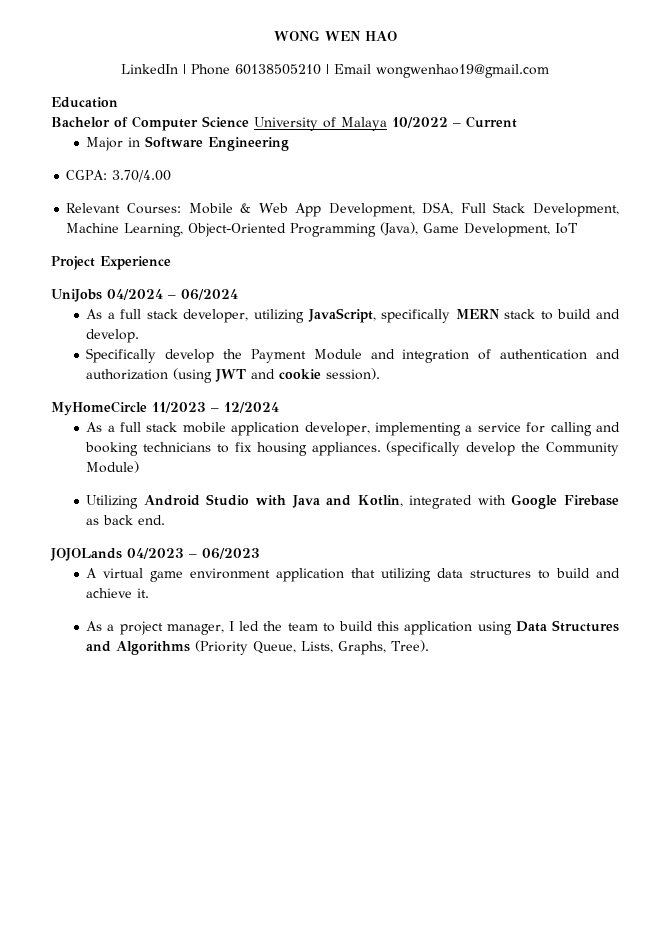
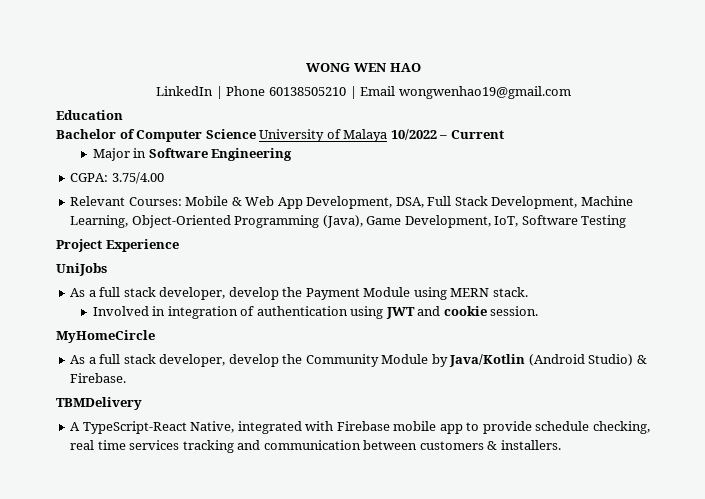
[112,170,172,182] 3.70/4.00 -> [111,172,164,184] 3.75/4.00
[555,223,579,234] IoT -> [494,215,627,228] IoT, Software Testing
[107,289,238,300] [86,308,621,323] [86,329,140,343] [86,348,621,363] [86,368,213,383] 04/2024 – 06/2024 // As a full stack developer, utilizing JavaScript, specifically MERN stack to build and develop. // Specifically develop the Payment Module and integration of authentication and authorization (using -> [70,287,528,300] [92,306,384,319] // As a full stack developer, develop the Payment Module using MERN stack. // Involved in integration of authentication using
[326,368,381,380] session). -> [490,306,539,316] session.
[152,402,279,413] [86,422,620,436] [85,441,620,456] [86,461,140,473] [86,494,619,509] [86,515,166,525] [50,548,260,561] [86,568,621,582] [86,588,150,598] [86,620,619,635] [86,640,430,655] 11/2023 – 12/2024 // As a full stack mobile application developer, implementing a service for calling and booking technicians to fix housing appliances. (specifically develop the Community Module) // Utilizing Android Studio with Java and Kotlin, integrated with Google Firebase as back end. // JOJOLands 04/2023 – 06/2023 // A virtual game environment application that utilizing data structures to build and achieve it. // As a project manager, I led the team to build this application using Data Structures and Algorithms (Priority Queue, Lists, Graphs, Tree). -> [70,354,647,367] [70,373,127,383] [56,397,142,410] [70,421,650,434] [70,440,561,453] // As a full stack developer, develop the Community Module by Java/Kotlin (Android Studio) & Firebase. // TBMDelivery // A TypeScript-React Native, integrated with Firebase mobile app to provide schedule checking, real time services tracking and communication between customers & installers.

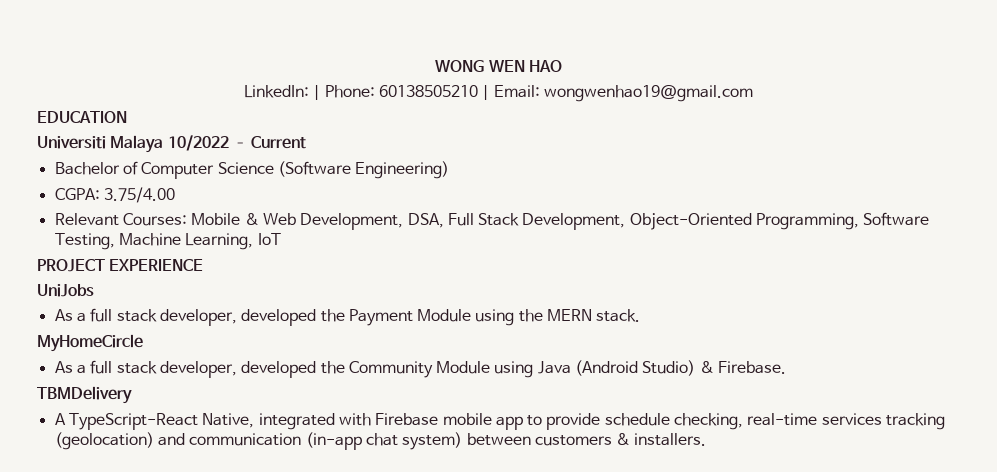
[156,86,266,99] LinkedIn | Phone -> [244,85,375,100] LinkedIn: | Phone:
[360,86,396,96] Email -> [493,85,540,98] Email:
[56,110,123,120] [56,129,504,142] [92,148,293,161] Education // Bachelor of Computer Science University of Malaya 10/2022 – Current // Major in Software Engineering -> [37,111,127,123] [37,135,307,153] [54,161,450,179] EDUCATION // Universiti Malaya 10/2022 – Current // Bachelor of Computer Science (Software Engineering)
[277,197,303,209] App -> (296, 219) none
[580,196,633,206] [70,215,627,228] [56,239,179,252] Machine Learning, Object-Oriented Programming (Java), Game Development, IoT, Software Testing // Project Experience -> [629,212,930,230] [54,233,281,250] [37,259,204,272] Object-Oriented Programming, Software Testing, Machine Learning, IoT // PROJECT EXPERIENCE
[228,287,279,300] develop -> [241,309,317,326] developed
(447, 293) none -> [518,309,543,322] the
[92,306,539,319] // Involved in integration of authentication using JWT and cookie session. -> (641, 315) none
[228,354,279,367] develop -> [241,361,317,378] developed
[431,354,526,367] by Java/Kotlin -> [494,361,571,378] using Java
[70,440,126,450] real time -> [747,413,818,426] real-time
(234, 446) none -> [54,432,154,450] (geolocation)
(361, 445) none -> [305,432,463,450] (in-app chat system)

